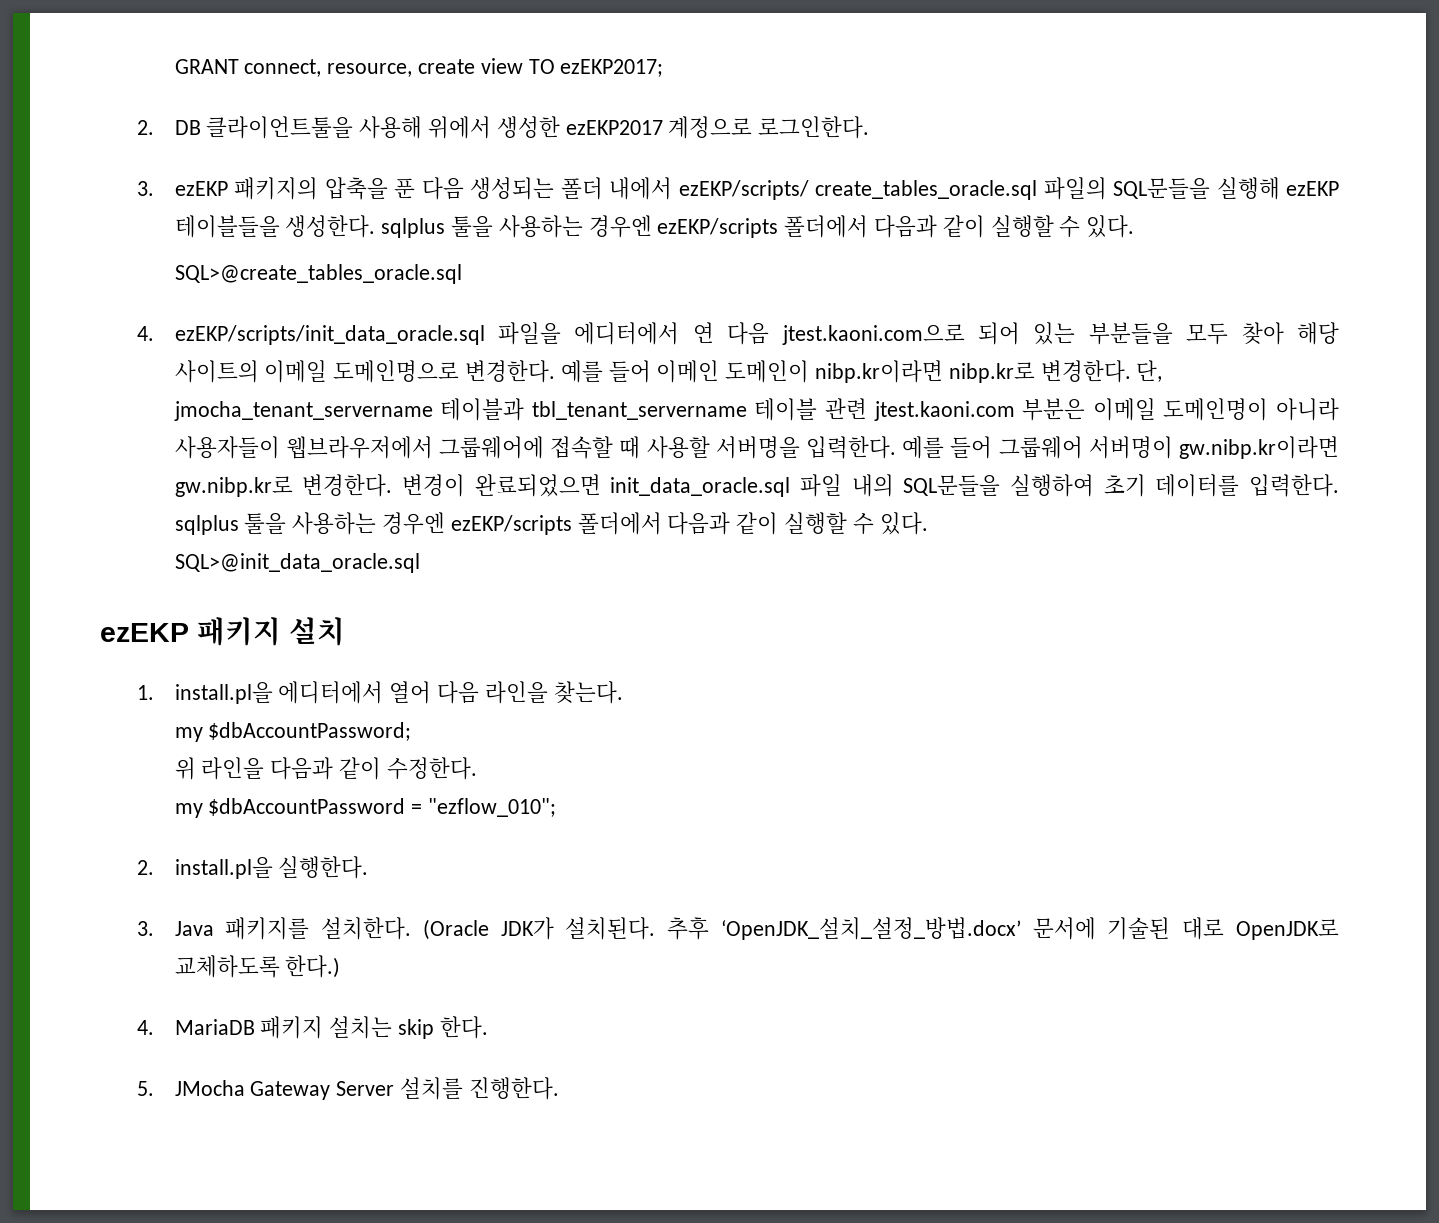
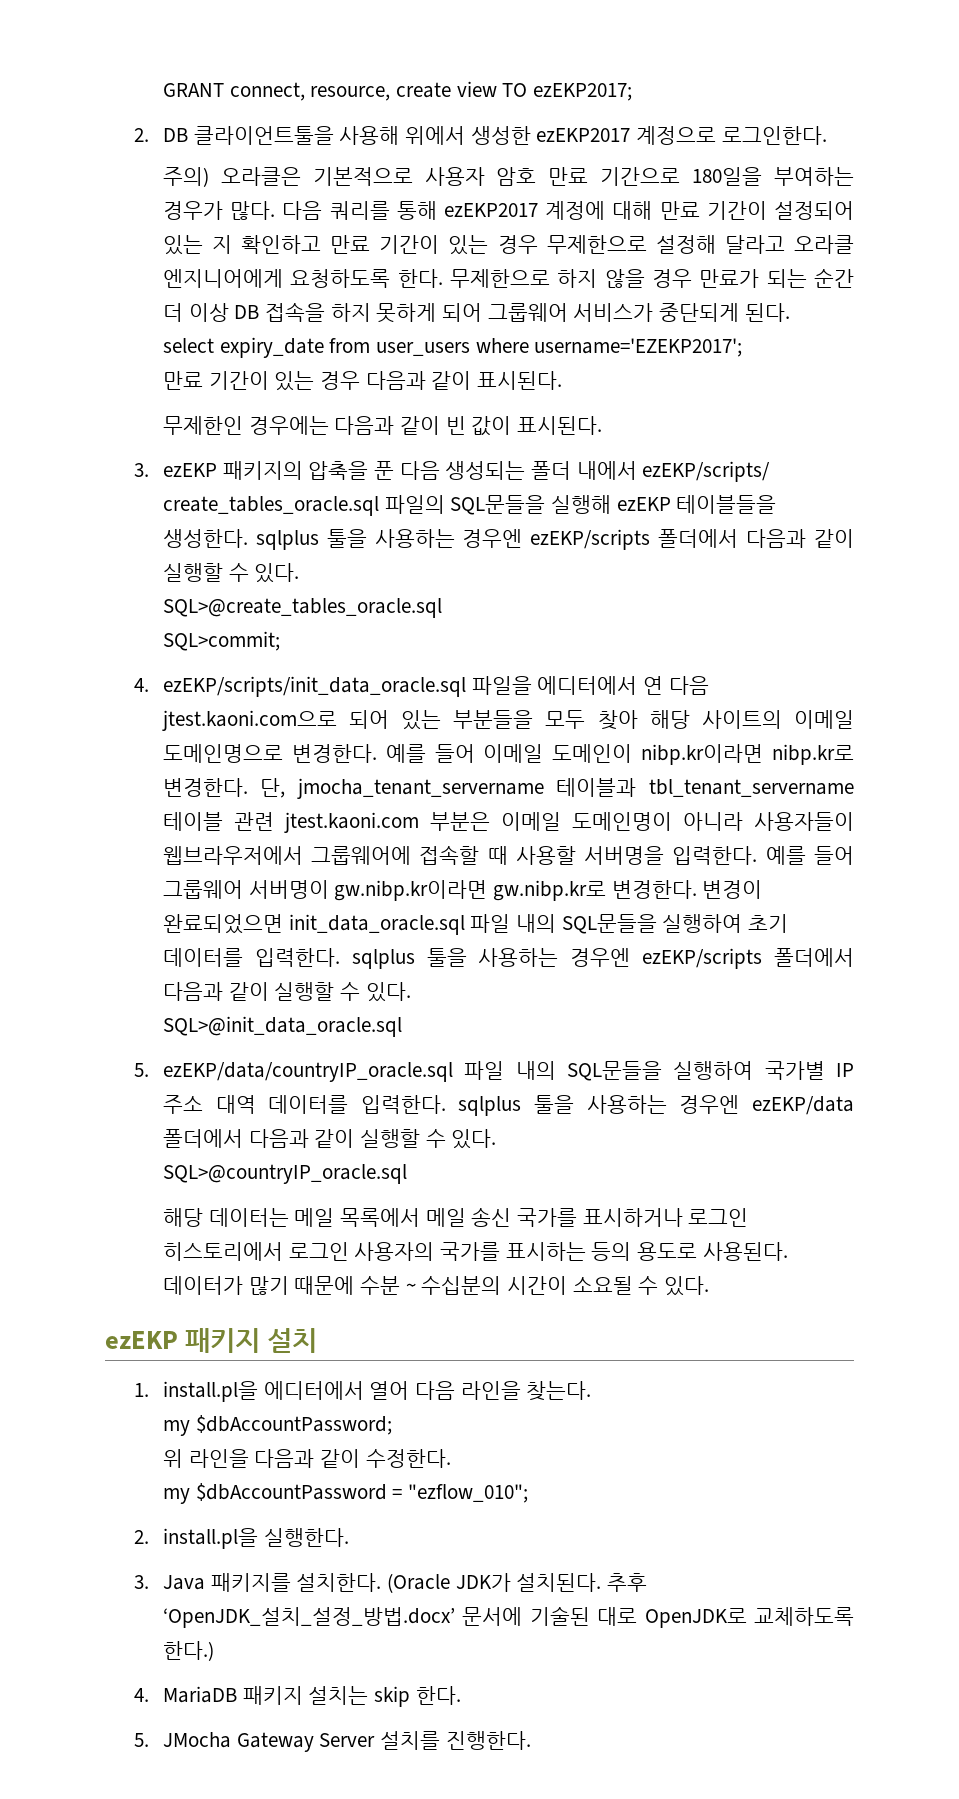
(870, 127) none -> [162,167,854,187] [162,201,855,220] [162,235,854,255] [162,268,855,288] [162,302,790,323] [162,337,743,358] [162,371,562,391] [162,416,602,436] // 주의) 오라클은 기본적으로 사용자 암호 만료 기간으로 180일을 부여하는 경우가 많다. 다음 쿼리를 통해 ezEKP2017 계정에 대해 만료 기간이 설정되어 있는 지 확인하고 만료 기간이 있는 경우 무제한으로 설정해 달라고 오라클 엔지니어에게 요청하도록 한다. 무제한으로 하지 않을 경우 만료가 되는 순간 더 이상 DB 접속을 하지 못하게 되어 그룹웨어 서비스가 중단되게 된다. // select expiry_date from user_users where username='EZEKP2017'; // 만료 기간이 있는 경우 다음과 같이 표시된다. // 무제한인 경우에는 다음과 같이 빈 값이 표시된다.
(462, 274) none -> [162,631,280,651] // SQL>commit;
[656,360,720,383] 이메인 -> [483,744,544,763] 이메일
(420, 563) none -> [133,1061,854,1082] [162,1095,854,1116] [162,1129,497,1149] [162,1164,407,1184] [162,1207,749,1227] [162,1242,788,1261] [162,1276,709,1296] // 5. ezEKP/data/countryIP_oracle.sql 파일 내의 SQL문들을 실행하여 국가별 IP 주소 대역 데이터를 입력한다. sqlplus 툴을 사용하는 경우엔 ezEKP/data 폴더에서 다음과 같이 실행할 수 있다. // SQL>@countryIP_oracle.sql // 해당 데이터는 메일 목록에서 메일 송신 국가를 표시하거나 로그인 히스토리에서 로그인 사용자의 국가를 표시하는 등의 용도로 사용된다. 데이터가 많기 때문에 수분 ~ 수십분의 시간이 소요될 수 있다.

